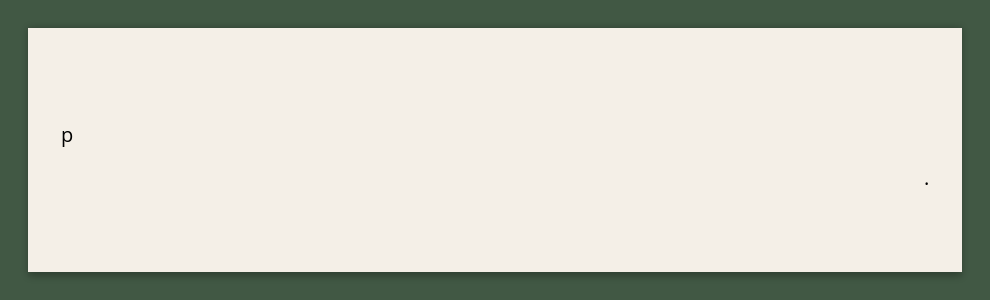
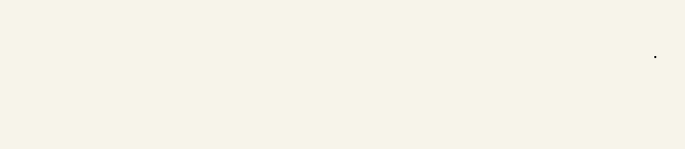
[61,131,73,147] p // -> (653, 57) none

